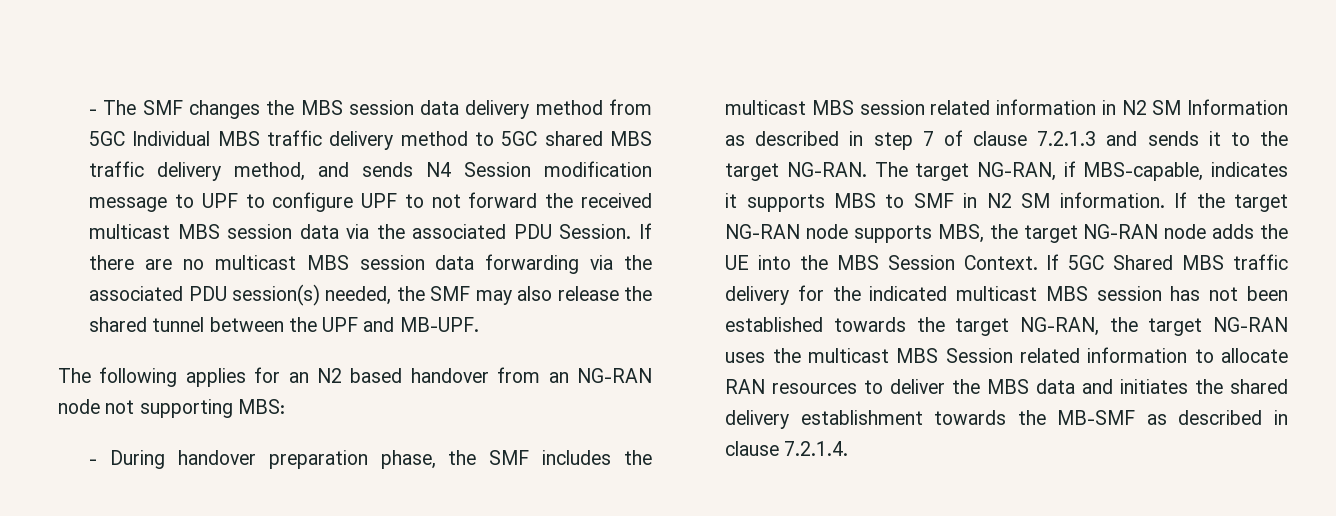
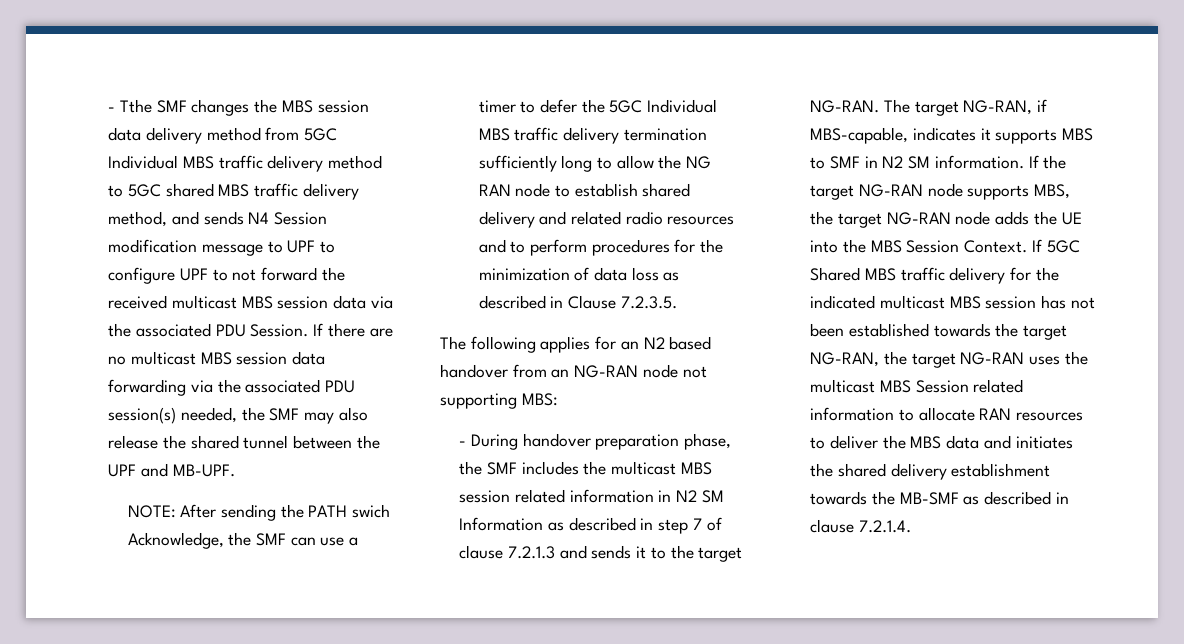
[89,100,137,115] - The -> [108,99,153,113] - Tthe
(479, 324) none -> [127,504,391,521] [127,532,359,549] [478,99,718,113] [478,127,707,144] [478,155,712,172] [478,183,691,197] [478,211,735,228] [478,239,724,256] [478,267,680,281] [478,295,677,309] // NOTE: After sending the PATH swich Acknowledge, the SMF can use a timer to defer the 5GC Individual MBS traffic delivery termination sufficiently long to allow the NG RAN node to establish shared delivery and related radio resources and to perform procedures for the minimization of data loss as described in Clause 7.2.3.5.

